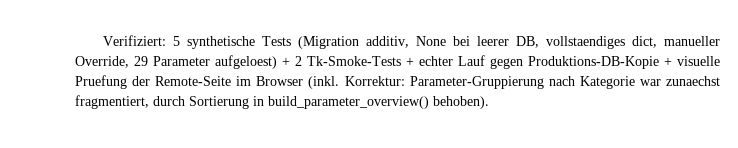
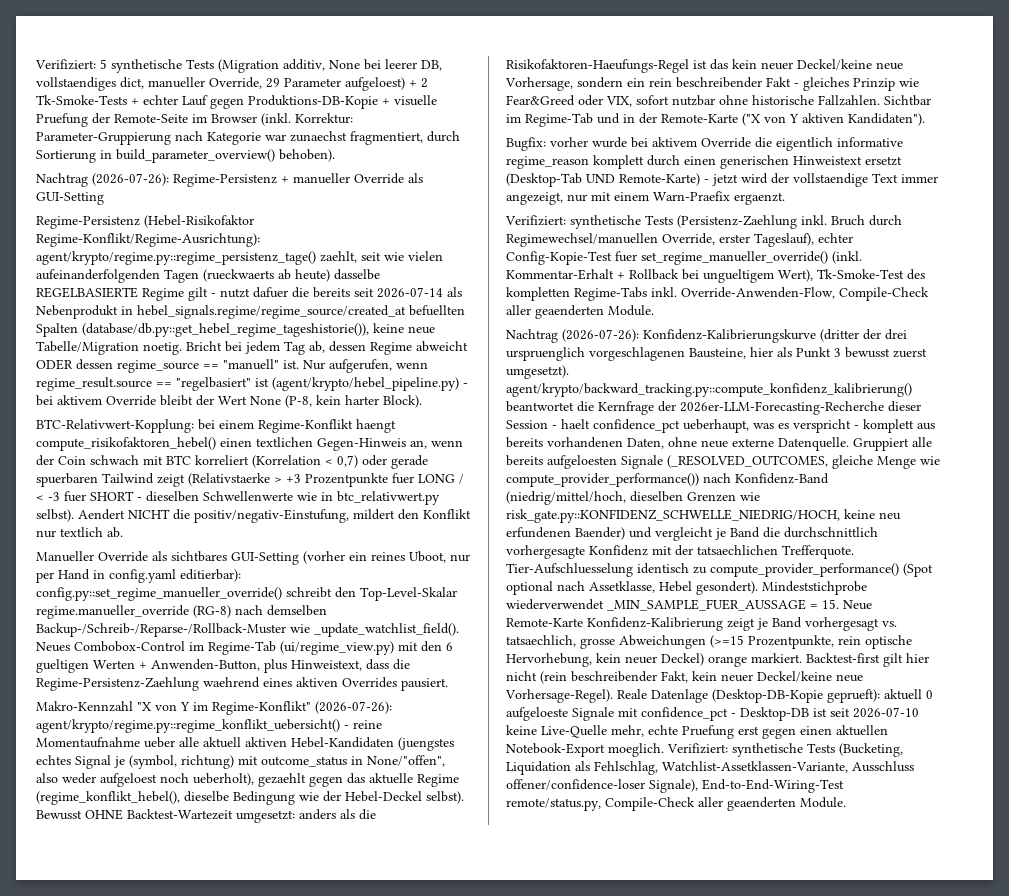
(489, 102) none -> [36,173,423,187] [36,192,104,205] [36,215,254,229] [36,233,260,247] [36,251,443,265] [36,269,380,283] [36,287,462,301] [36,305,465,319] [36,323,435,337] [36,341,468,355] [36,359,428,373] [36,377,468,391] [36,395,422,408] [36,419,396,433] [36,437,463,451] [36,455,428,469] [36,473,464,487] [36,491,440,505] [36,509,471,523] [36,527,123,538] [36,551,470,565] [36,569,241,583] [36,587,457,601] [36,605,327,619] [36,623,459,637] [36,641,453,655] [36,659,410,673] [36,677,448,691] [36,701,392,715] [36,719,382,733] [36,737,454,751] [36,755,445,769] [36,773,459,787] [36,791,464,805] [36,809,376,823] [506,59,903,73] [505,77,919,91] [506,95,931,107] [506,113,925,127] [506,137,903,151] [506,155,902,169] [506,173,938,187] [506,191,785,205] [505,215,902,229] [506,233,853,247] [506,251,862,265] [506,269,925,283] [506,287,929,301] [506,305,654,319] [506,329,907,343] [506,347,927,361] [506,365,569,379] [506,383,912,397] [506,401,921,415] [506,419,935,433] [506,437,932,451] [506,455,940,469] [506,473,829,487] [506,491,760,505] [506,509,901,523] [506,527,878,541] [506,545,854,559] [506,563,933,577] [506,581,867,595] [506,599,872,611] [506,617,897,631] [506,635,912,649] [506,653,929,667] [506,671,863,684] [505,689,933,703] [506,707,919,721] [506,725,888,739] [506,743,903,757] [506,761,914,775] [506,779,844,793] [506,797,846,811] // Nachtrag (2026-07-26): Regime-Persistenz + manueller Override als GUI-Setting // Regime-Persistenz (Hebel-Risikofaktor Regime-Konflikt/Regime-Ausrichtung): agent/krypto/regime.py::regime_persistenz_tage() zaehlt, seit wie vielen aufeinanderfolgenden Tagen (rueckwaerts ab heute) dasselbe REGELBASIERTE Regime gilt - nutzt dafuer die bereits seit 2026-07-14 als Nebenprodukt in hebel_signals.regime/regime_source/created_at befuellten Spalten (database/db.py::get_hebel_regime_tageshistorie()), keine neue Tabelle/Migration noetig. Bricht bei jedem Tag ab, dessen Regime abweicht ODER dessen regime_source == "manuell" ist. Nur aufgerufen, wenn regime_result.source == "regelbasiert" ist (agent/krypto/hebel_pipeline.py) - bei aktivem Override bleibt der Wert None (P-8, kein harter Block). // BTC-Relativwert-Kopplung: bei einem Regime-Konflikt haengt compute_risikofaktoren_hebel() einen textlichen Gegen-Hinweis an, wenn der Coin schwach mit BTC korreliert (Korrelation < 0,7) oder gerade spuerbaren Tailwind zeigt (Relativstaerke > +3 Prozentpunkte fuer LONG / < -3 fuer SHORT - dieselben Schwellenwerte wie in btc_relativwert.py selbst). Aendert NICHT die positiv/negativ-Einstufung, mildert den Konflikt nur textlich ab. // Manueller Override als sichtbares GUI-Setting (vorher ein reines Uboot, nur per Hand in config.yaml editierbar): config.py::set_regime_manueller_override() schreibt den Top-Level-Skalar regime.manueller_override (RG-8) nach demselben Backup-/Schreib-/Reparse-/Rollback-Muster wie _update_watchlist_field(). Neues Combobox-Control im Regime-Tab (ui/regime_view.py) mit den 6 gueltigen Werten + Anwenden-Button, plus Hinweistext, dass die Regime-Persistenz-Zaehlung waehrend eines aktiven Overrides pausiert. // Makro-Kennzahl "X von Y im Regime-Konflikt" (2026-07-26): agent/krypto/regime.py::regime_konflikt_uebersicht() - reine Momentaufnahme ueber alle aktuell aktiven Hebel-Kandidaten (juengstes echtes Signal je (symbol, richtung) mit outcome_status in None/"offen", also weder aufgeloest noch ueberholt), gezaehlt gegen das aktuelle Regime (regime_konflikt_hebel(), dieselbe Bedingung wie der Hebel-Deckel selbst). Bewusst OHNE Backtest-Wartezeit umgesetzt: anders als die Risikofaktoren-Haeufungs-Regel ist das kein neuer Deckel/keine neue Vorhersage, sondern ein rein beschreibender Fakt - gleiches Prinzip wie Fear&Greed oder VIX, sofort nutzbar ohne historische Fallzahlen. Sichtbar im Regime-Tab und in der Remote-Karte ("X von Y aktiven Kandidaten"). // Bugfix: vorher wurde bei aktivem Override die eigentlich informative regime_reason komplett durch einen generischen Hinweistext ersetzt (Desktop-Tab UND Remote-Karte) - jetzt wird der vollstaendige Text immer angezeigt, nur mit einem Warn-Praefix ergaenzt. // Verifiziert: synthetische Tests (Persistenz-Zaehlung inkl. Bruch durch Regimewechsel/manuellen Override, erster Tageslauf), echter Config-Kopie-Test fuer set_regime_manueller_override() (inkl. Kommentar-Erhalt + Rollback bei ungueltigem Wert), Tk-Smoke-Test des kompletten Regime-Tabs inkl. Override-Anwenden-Flow, Compile-Check aller geaenderten Module. // Nachtrag (2026-07-26): Konfidenz-Kalibrierungskurve (dritter der drei urspruenglich vorgeschlagenen Bausteine, hier als Punkt 3 bewusst zuerst umgesetzt). agent/krypto/backward_tracking.py::compute_konfidenz_kalibrierung() beantwortet die Kernfrage der 2026er-LLM-Forecasting-Recherche dieser Session - haelt confidence_pct ueberhaupt, was es verspricht - komplett aus bereits vorhandenen Daten, ohne neue externe Datenquelle. Gruppiert alle bereits aufgeloesten Signale (_RESOLVED_OUTCOMES, gleiche Menge wie compute_provider_performance()) nach Konfidenz-Band (niedrig/mittel/hoch, dieselben Grenzen wie risk_gate.py::KONFIDENZ_SCHWELLE_NIEDRIG/HOCH, keine neu erfundenen Baender) und vergleicht je Band die durchschnittlich vorhergesagte Konfidenz mit der tatsaechlichen Trefferquote. Tier-Aufschluesselung identisch zu compute_provider_performance() (Spot optional nach Assetklasse, Hebel gesondert). Mindeststichprobe wiederverwendet _MIN_SAMPLE_FUER_AUSSAGE = 15. Neue Remote-Karte Konfidenz-Kalibrierung zeigt je Band vorhergesagt vs. tatsaechlich, grosse Abweichungen (>=15 Prozentpunkte, rein optische Hervorhebung, kein neuer Deckel) orange markiert. Backtest-first gilt hier nicht (rein beschreibender Fakt, kein neuer Deckel/keine neue Vorhersage-Regel). Reale Datenlage (Desktop-DB-Kopie geprueft): aktuell 0 aufgeloeste Signale mit confidence_pct - Desktop-DB ist seit 2026-07-10 keine Live-Quelle mehr, echte Pruefung erst gegen einen aktuellen Notebook-Export moeglich. Verifiziert: synthetische Tests (Bucketing, Liquidation als Fehlschlag, Watchlist-Assetklassen-Variante, Ausschluss offener/confidence-loser Signale), End-to-End-Wiring-Test remote/status.py, Compile-Check aller geaenderten Module.

